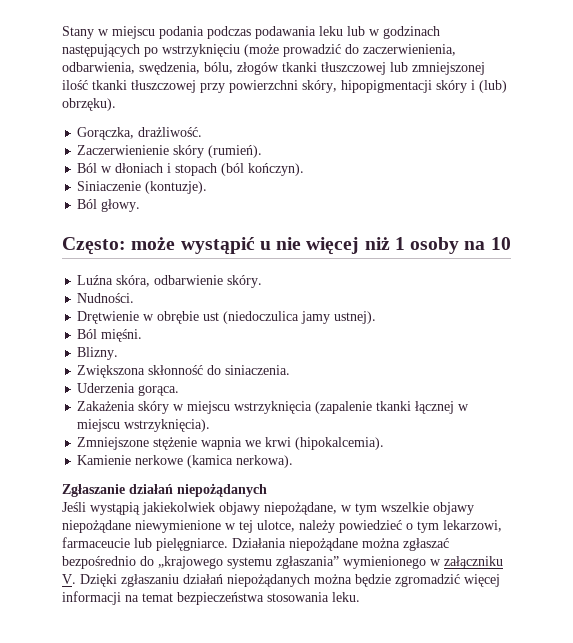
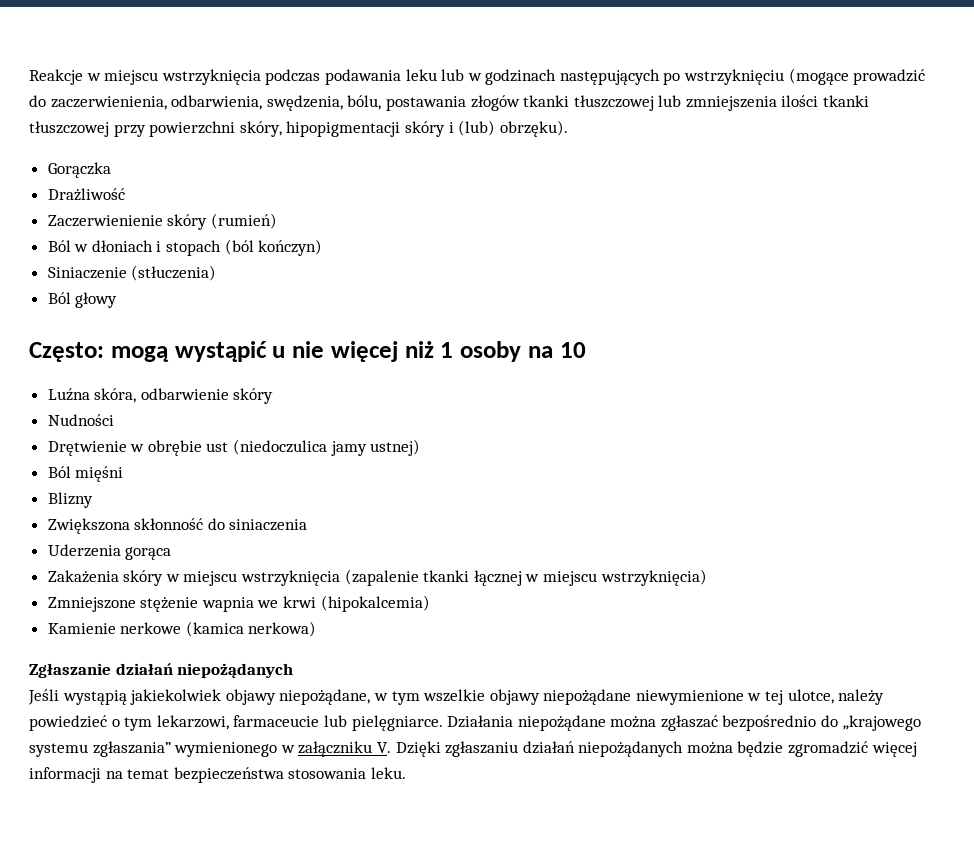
[62,26,204,39] Stany w miejscu podania -> [29,69,261,85] Reakcje w miejscu wstrzyknięcia
[244,44,279,57] (może -> [788,68,849,85] (mogące
(233, 68) none -> [385,96,466,111] postawania
[412,62,485,75] [62,80,88,90] zmniejszonej ilość -> [685,95,819,111] zmniejszenia ilości
[77,127,203,140] Gorączka, drażliwość. -> [47,162,111,178] [47,188,125,201] Gorączka // Drażliwość
[208,145,263,158] (rumień). -> [210,213,277,229] (rumień)
[248,163,305,176] kończyn). -> [258,239,323,256] kończyn)
[145,181,208,194] [77,199,141,212] (kontuzje). // Ból głowy. -> [131,265,217,281] [47,292,118,308] (stłuczenia) // Ból głowy
[131,237,176,250] może -> [110,346,169,362] mogą
[227,275,263,288] [77,293,135,303] skóry. // Nudności. -> [233,388,274,404] [47,414,114,426] skóry // Nudności
[334,311,377,324] [77,329,143,342] [77,347,119,360] ustnej). // Ból mięśni. // Blizny. -> [370,439,421,456] [47,466,124,482] [47,492,93,508] ustnej) // Ból mięśni // Blizny
[225,365,291,375] siniaczenia. -> [229,519,308,531] siniaczenia
[138,385,180,396] gorąca. -> [125,547,172,560] gorąca
[124,419,211,432] wstrzyknięcia). -> [600,569,707,586] wstrzyknięcia)
[295,437,385,450] (hipokalcemia). -> [320,595,430,612] (hipokalcemia)
[236,455,294,468] nerkowa). -> [248,621,317,637] nerkowa)

